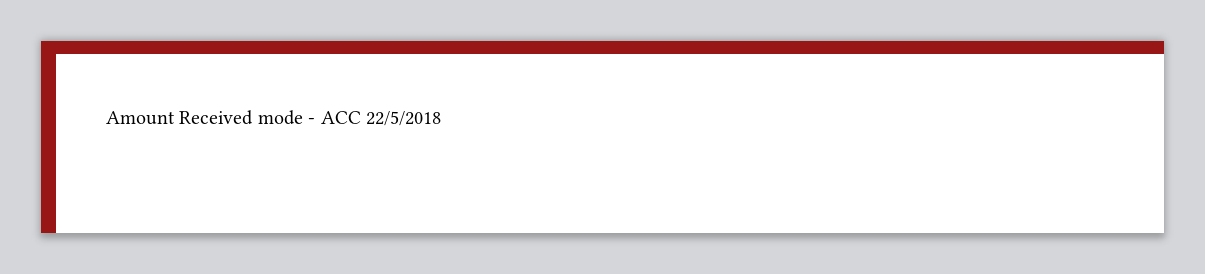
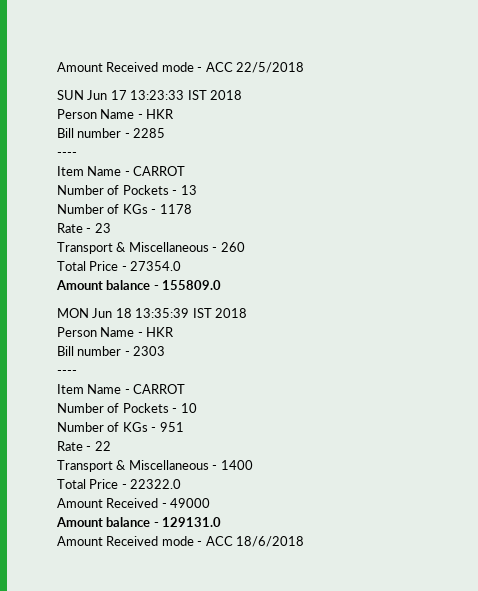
(441, 118) none -> [57,90,242,100] [57,109,175,119] [57,128,166,138] [57,152,77,157] [57,166,186,176] [57,185,197,195] [57,204,192,214] [57,223,111,233] [57,242,245,254] [57,261,182,271] [56,280,222,290] [57,308,247,318] [57,327,175,337] [57,346,166,356] [57,370,77,375] [57,384,186,394] [57,403,197,413] [57,422,184,432] [57,441,111,451] [57,460,253,472] [57,479,182,489] [57,498,211,508] [56,517,222,527] [57,536,304,547] // SUN Jun 17 13:23:33 IST 2018 // Person Name - HKR // Bill number - 2285 // ---- // Item Name - CARROT // Number of Pockets - 13 // Number of KGs - 1178 // Rate - 23 // Transport & Miscellaneous - 260 // Total Price - 27354.0 // Amount balance - 155809.0 // MON Jun 18 13:35:39 IST 2018 // Person Name - HKR // Bill number - 2303 // ---- // Item Name - CARROT // Number of Pockets - 10 // Number of KGs - 951 // Rate - 22 // Transport & Miscellaneous - 1400 // Total Price - 22322.0 // Amount Received - 49000 // Amount balance - 129131.0 // Amount Received mode - ACC 18/6/2018

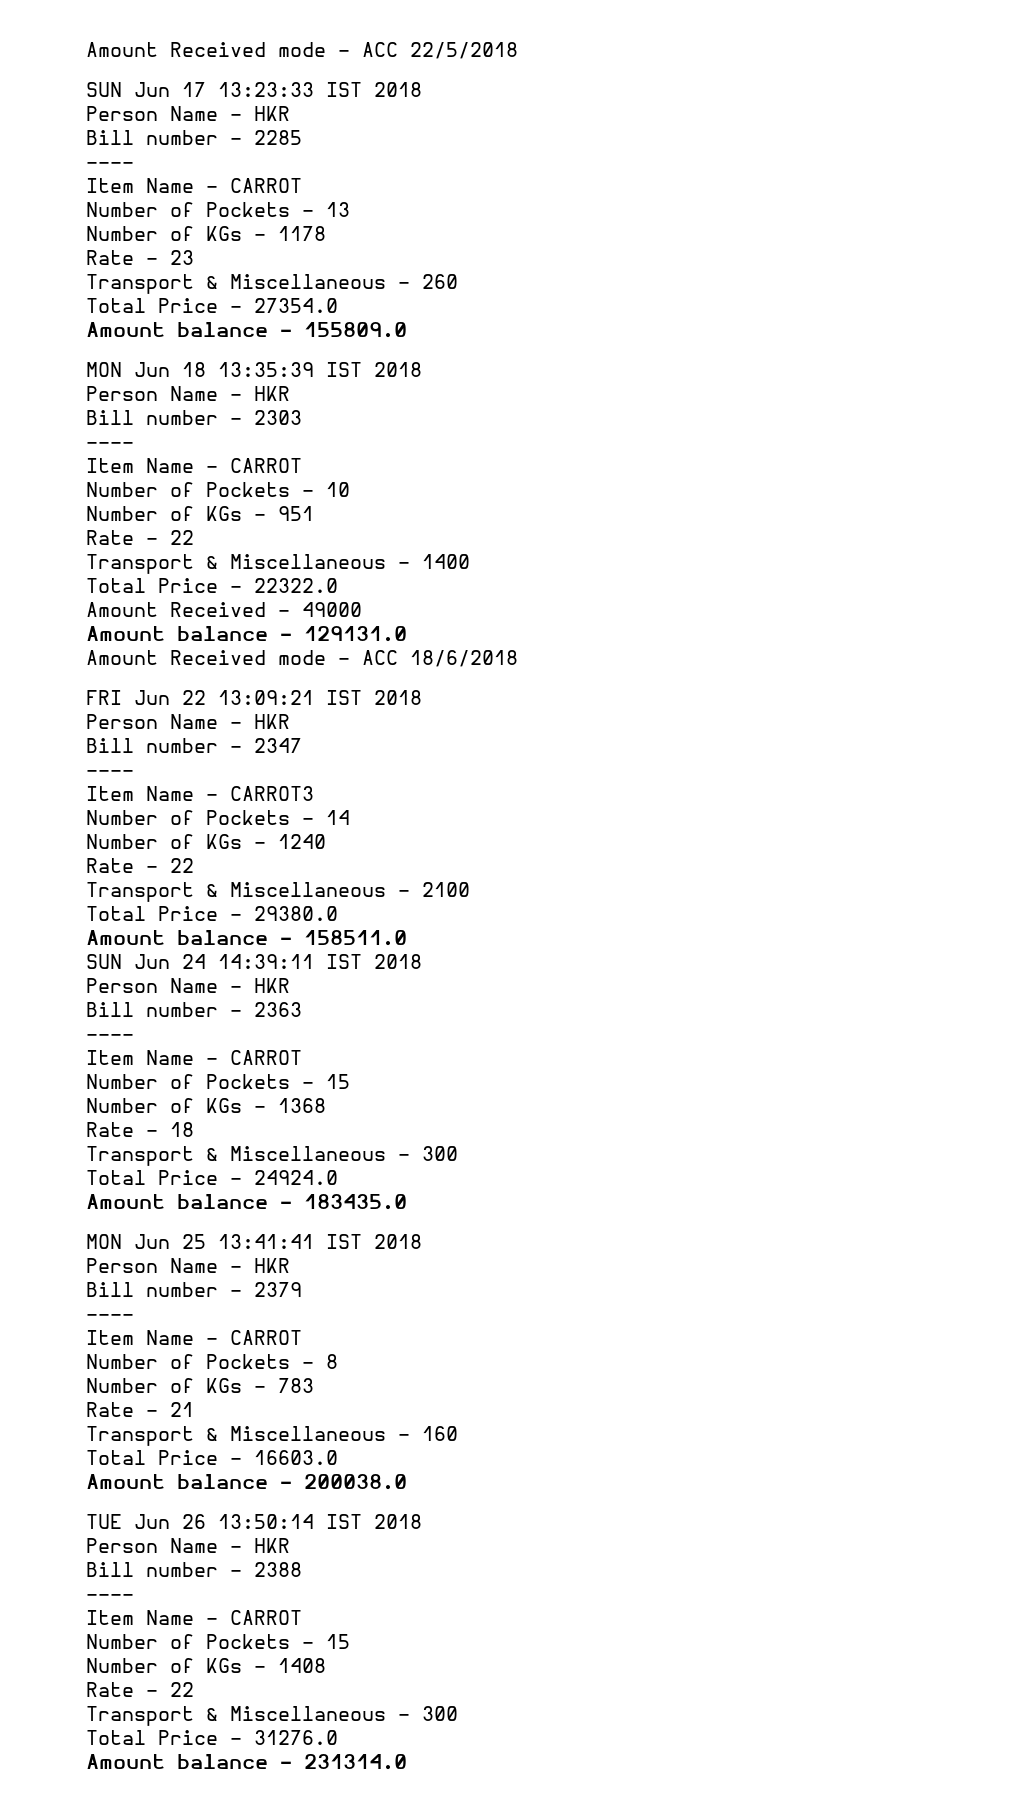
(304, 541) none -> [86,690,422,705] [86,714,290,729] [86,738,302,753] [86,770,134,777] [86,786,314,801] [86,810,350,825] [86,834,326,849] [86,858,194,873] [86,882,470,902] [86,906,338,921] [86,930,407,946] [86,954,422,969] [86,978,290,993] [86,1002,302,1017] [86,1034,134,1041] [86,1050,302,1065] [86,1074,350,1089] [86,1098,326,1113] [86,1122,194,1137] [86,1146,458,1166] [86,1170,338,1185] [86,1194,407,1210] [86,1234,422,1249] [86,1258,290,1273] [86,1282,302,1297] [86,1314,134,1321] [86,1330,302,1345] [86,1354,338,1369] [86,1378,314,1393] [86,1402,194,1417] [86,1426,458,1446] [86,1450,338,1465] [86,1474,407,1490] [86,1514,422,1529] [86,1538,290,1553] [86,1562,302,1577] [86,1594,134,1601] [86,1610,302,1625] [86,1634,350,1649] [86,1658,326,1673] [86,1682,194,1697] [86,1706,458,1726] [86,1730,338,1745] [86,1754,407,1770] // FRI Jun 22 13:09:21 IST 2018 // Person Name - HKR // Bill number - 2347 // ---- // Item Name - CARROT3 // Number of Pockets - 14 // Number of KGs - 1240 // Rate - 22 // Transport & Miscellaneous - 2100 // Total Price - 29380.0 // Amount balance - 158511.0 // SUN Jun 24 14:39:11 IST 2018 // Person Name - HKR // Bill number - 2363 // ---- // Item Name - CARROT // Number of Pockets - 15 // Number of KGs - 1368 // Rate - 18 // Transport & Miscellaneous - 300 // Total Price - 24924.0 // Amount balance - 183435.0 // MON Jun 25 13:41:41 IST 2018 // Person Name - HKR // Bill number - 2379 // ---- // Item Name - CARROT // Number of Pockets - 8 // Number of KGs - 783 // Rate - 21 // Transport & Miscellaneous - 160 // Total Price - 16603.0 // Amount balance - 200038.0 // TUE Jun 26 13:50:14 IST 2018 // Person Name - HKR // Bill number - 2388 // ---- // Item Name - CARROT // Number of Pockets - 15 // Number of KGs - 1408 // Rate - 22 // Transport & Miscellaneous - 300 // Total Price - 31276.0 // Amount balance - 231314.0

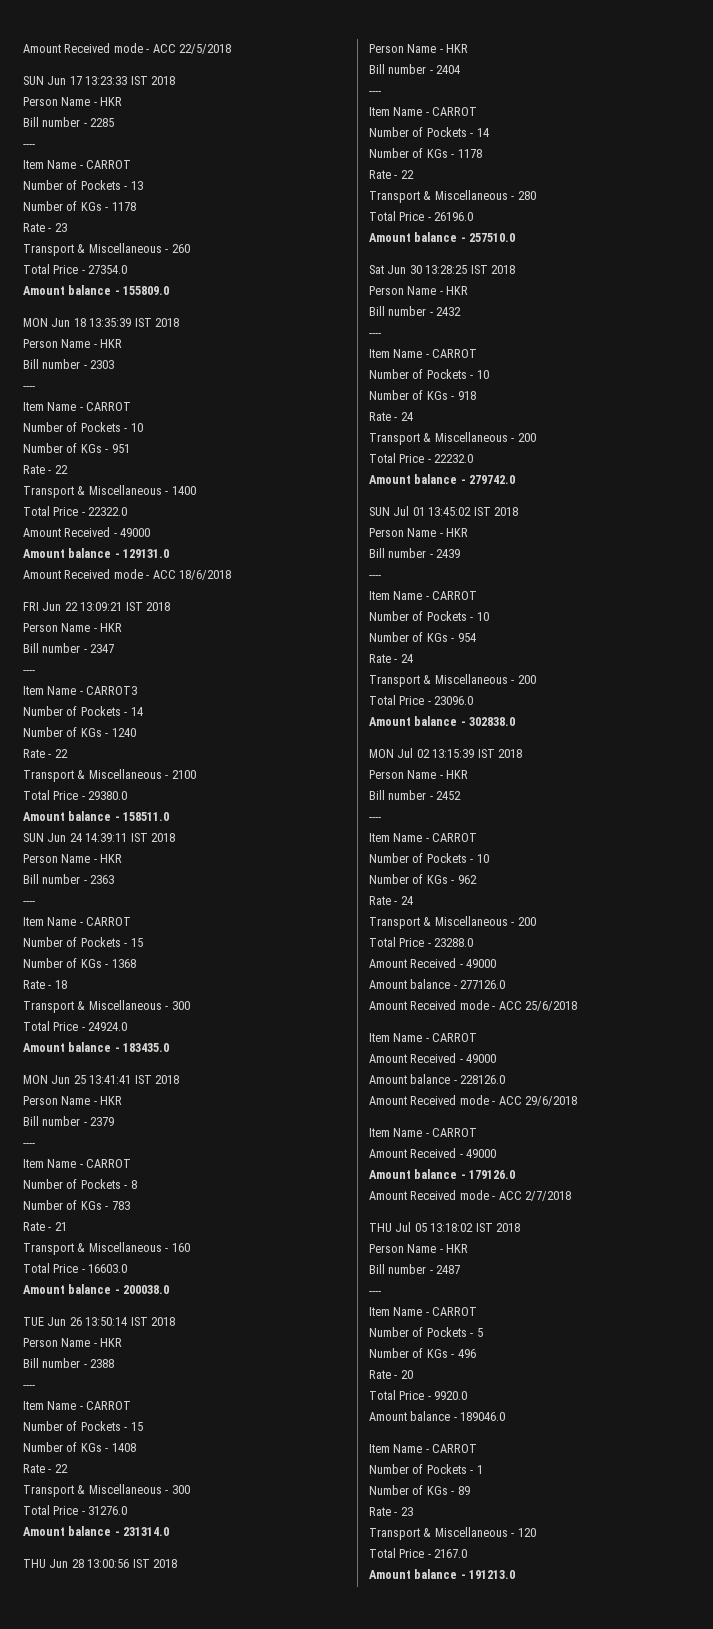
(407, 1762) none -> [23,1559,177,1568] [369,44,469,53] [369,64,461,74] [369,91,381,95] [369,107,478,116] [369,127,489,137] [369,148,482,158] [369,170,414,179] [369,190,536,203] [369,211,474,221] [369,232,516,242] [369,265,515,274] [369,286,469,295] [369,306,462,316] [369,333,381,337] [369,349,478,358] [369,369,489,379] [369,390,476,400] [369,412,413,421] [369,432,536,445] [369,453,474,463] [369,474,516,484] [369,506,518,516] [369,528,469,537] [369,548,461,558] [369,575,381,579] [369,591,478,600] [369,611,489,621] [369,632,476,642] [369,654,413,663] [369,674,536,687] [369,695,474,705] [369,716,516,726] [369,748,522,758] [369,770,469,779] [369,790,462,800] [369,817,381,821] [369,833,478,842] [369,853,489,863] [369,874,477,884] [369,896,413,905] [369,916,536,929] [369,937,474,947] [369,958,497,968] [369,979,506,989] [369,1000,577,1011] [369,1033,478,1042] [369,1053,497,1063] [369,1074,506,1084] [369,1095,577,1106] [369,1128,478,1137] [369,1148,497,1158] [369,1169,516,1179] [369,1190,571,1201] [369,1222,520,1232] [369,1244,469,1253] [369,1264,461,1274] [369,1291,381,1295] [369,1307,478,1316] [369,1327,483,1337] [369,1348,476,1358] [369,1370,413,1379] [369,1390,468,1400] [369,1411,506,1421] [369,1444,478,1453] [369,1464,483,1474] [369,1485,470,1495] [369,1507,413,1516] [369,1527,536,1540] [369,1548,468,1558] [369,1569,516,1579] // THU Jun 28 13:00:56 IST 2018 // Person Name - HKR // Bill number - 2404 // ---- // Item Name - CARROT // Number of Pockets - 14 // Number of KGs - 1178 // Rate - 22 // Transport & Miscellaneous - 280 // Total Price - 26196.0 // Amount balance - 257510.0 // Sat Jun 30 13:28:25 IST 2018 // Person Name - HKR // Bill number - 2432 // ---- // Item Name - CARROT // Number of Pockets - 10 // Number of KGs - 918 // Rate - 24 // Transport & Miscellaneous - 200 // Total Price - 22232.0 // Amount balance - 279742.0 // SUN Jul 01 13:45:02 IST 2018 // Person Name - HKR // Bill number - 2439 // ---- // Item Name - CARROT // Number of Pockets - 10 // Number of KGs - 954 // Rate - 24 // Transport & Miscellaneous - 200 // Total Price - 23096.0 // Amount balance - 302838.0 // MON Jul 02 13:15:39 IST 2018 // Person Name - HKR // Bill number - 2452 // ---- // Item Name - CARROT // Number of Pockets - 10 // Number of KGs - 962 // Rate - 24 // Transport & Miscellaneous - 200 // Total Price - 23288.0 // Amount Received - 49000 // Amount balance - 277126.0 // Amount Received mode - ACC 25/6/2018 // Item Name - CARROT // Amount Received - 49000 // Amount balance - 228126.0 // Amount Received mode - ACC 29/6/2018 // Item Name - CARROT // Amount Received - 49000 // Amount balance - 179126.0 // Amount Received mode - ACC 2/7/2018 // THU Jul 05 13:18:02 IST 2018 // Person Name - HKR // Bill number - 2487 // ---- // Item Name - CARROT // Number of Pockets - 5 // Number of KGs - 496 // Rate - 20 // Total Price - 9920.0 // Amount balance - 189046.0 // Item Name - CARROT // Number of Pockets - 1 // Number of KGs - 89 // Rate - 23 // Transport & Miscellaneous - 120 // Total Price - 2167.0 // Amount balance - 191213.0

